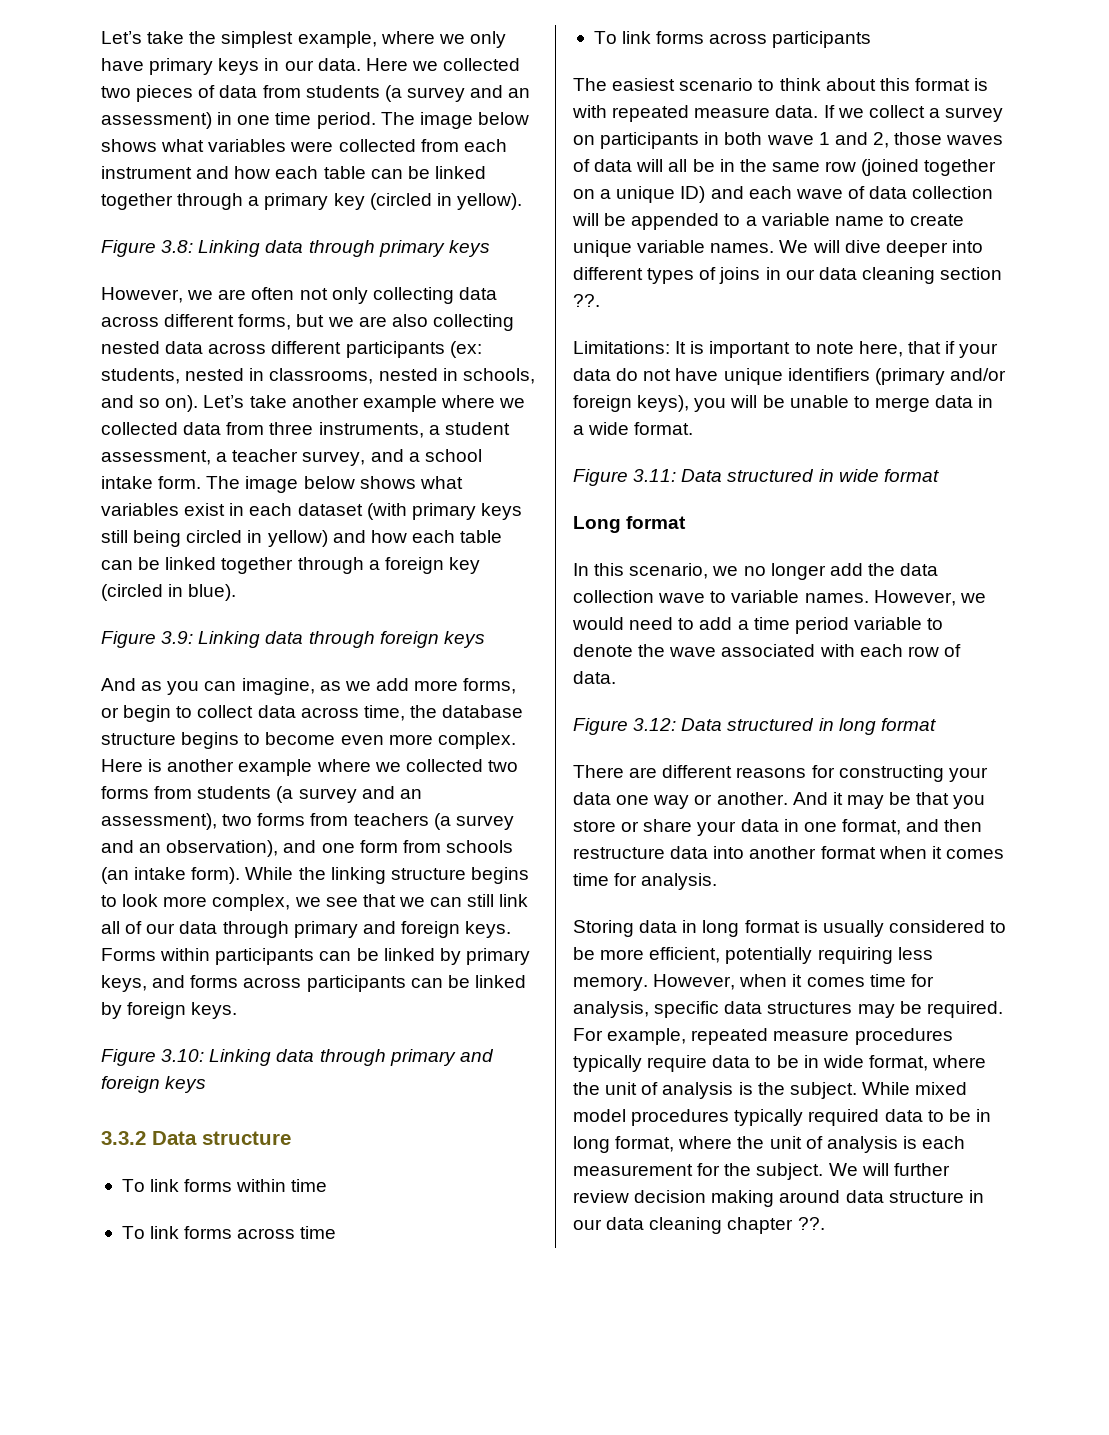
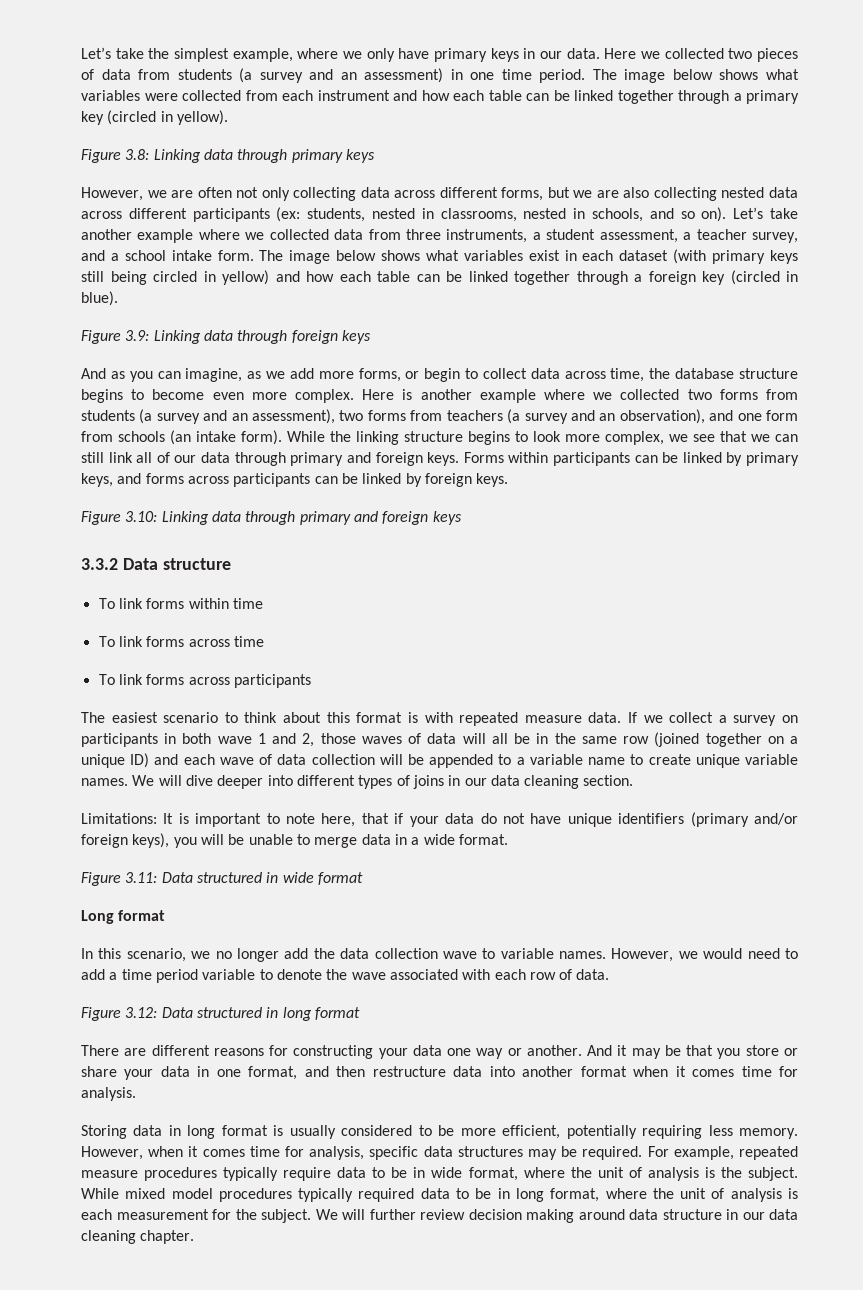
[940,267,1003,280] [573,294,600,307] section ??. -> [583,775,634,786] section.
[727,1217,825,1234] chapter ??. -> [140,1230,195,1244] chapter.

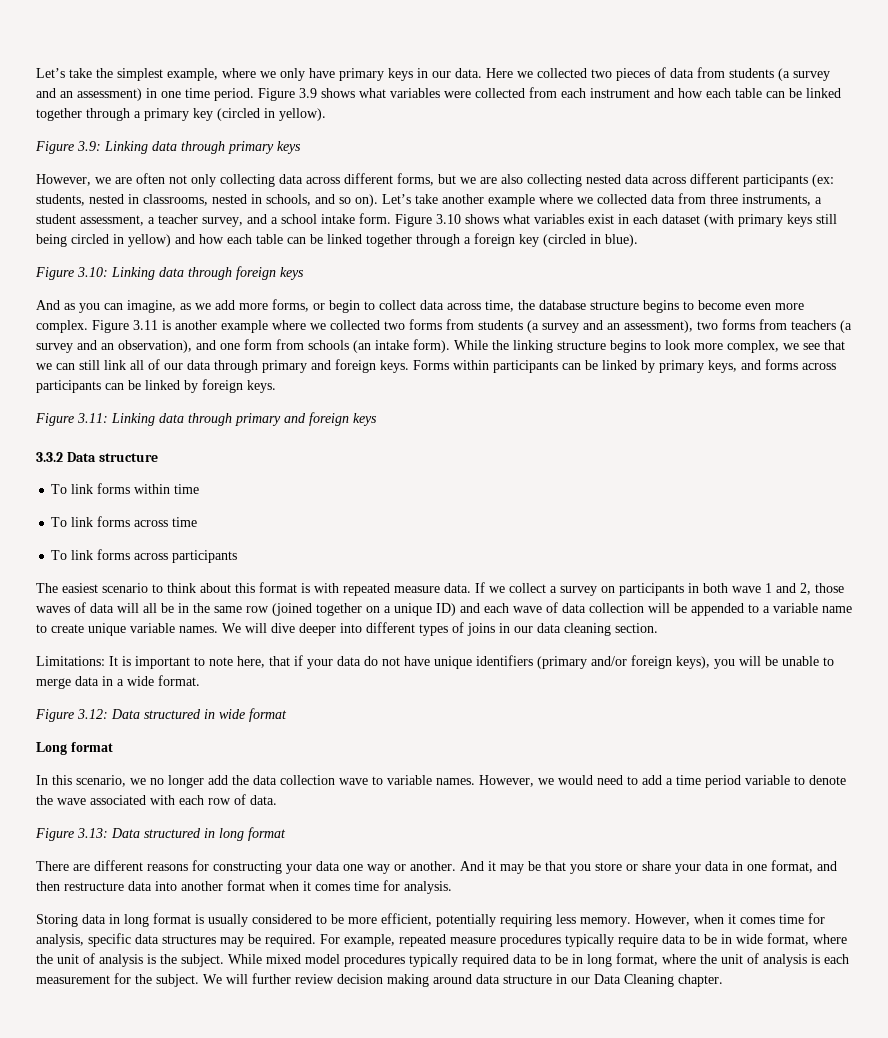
[592,69,713,83] The image below -> [258,88,317,101] Figure 3.9
[125,149,150,160] 3.8: -> [77,141,101,151] 3.9:
[259,250,377,264] The image below -> [395,214,461,227] Figure 3.10
[125,330,150,341] 3.9: -> [77,267,108,277] 3.10:
[362,389,395,400] Here -> [92,320,158,333] Figure 3.11
[125,511,158,522] 3.10: -> [77,413,108,423] 3.11:
[125,872,158,883] 3.11: -> [77,709,108,719] 3.12:
[125,1007,158,1018] 3.12: -> [77,828,108,838] 3.13:
[769,1209,798,1220] [81,1230,136,1244] data cleaning -> [594,974,674,987] Data Cleaning

